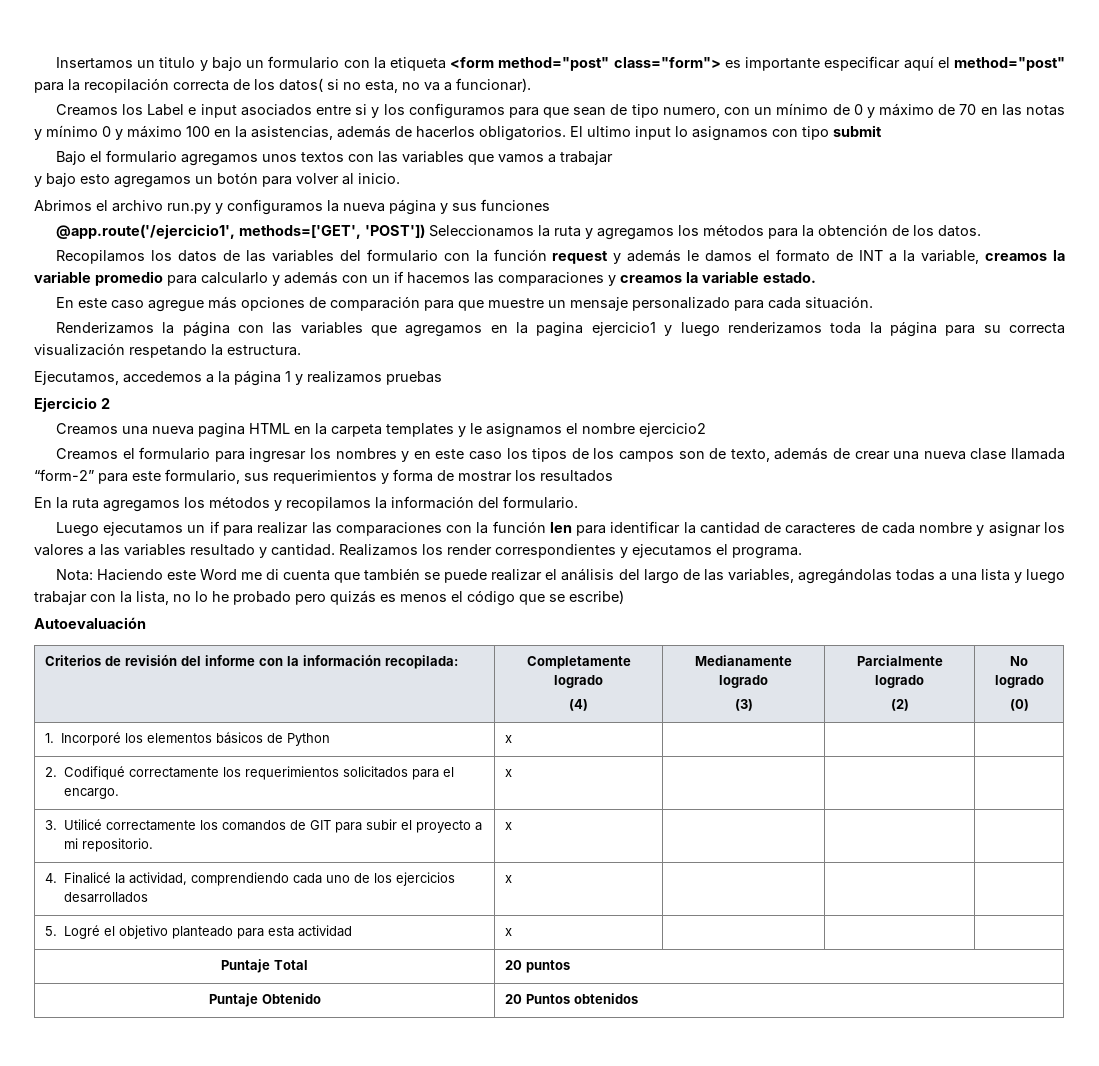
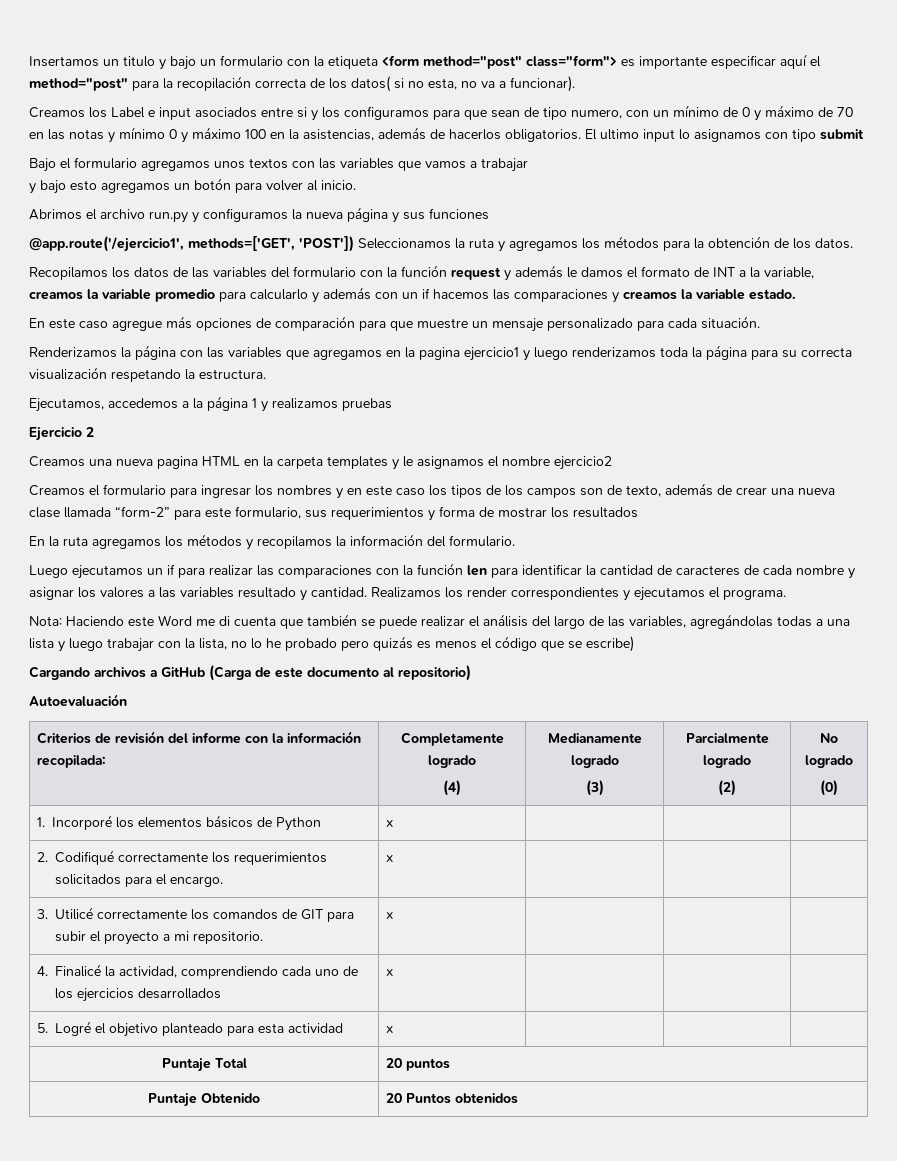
(624, 597) none -> [29,665,471,681] // Cargando archivos a GitHub (Carga de este documento al repositorio)

